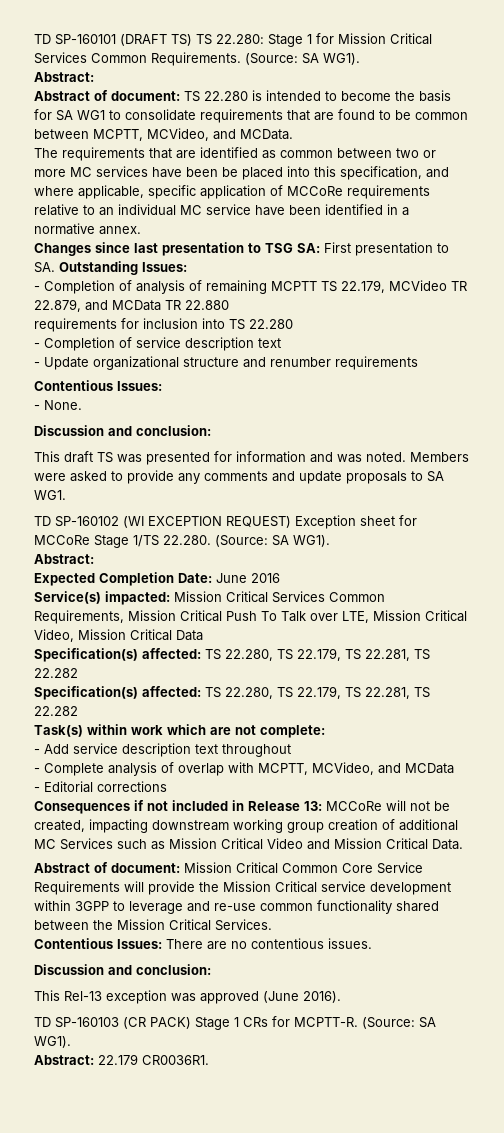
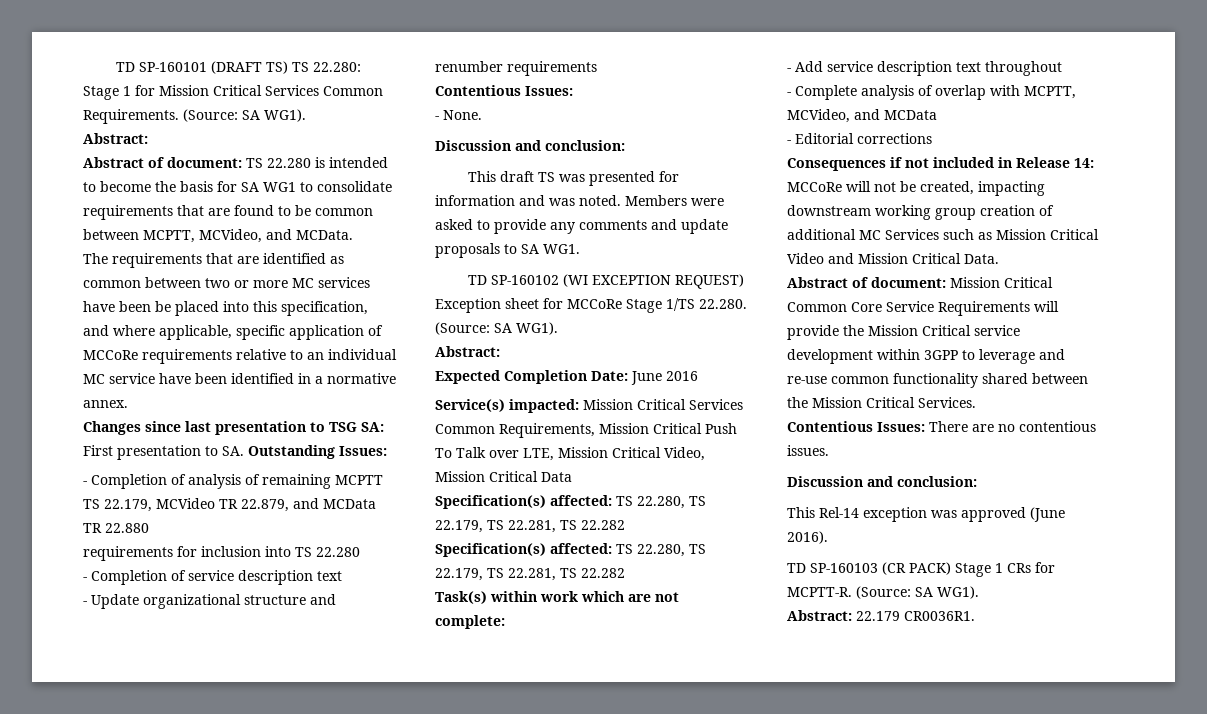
[304,801,322,811] 13: -> [1074,158,1094,168] 14:
[64,991,102,1001] Rel-13 -> [819,507,859,518] Rel-14

